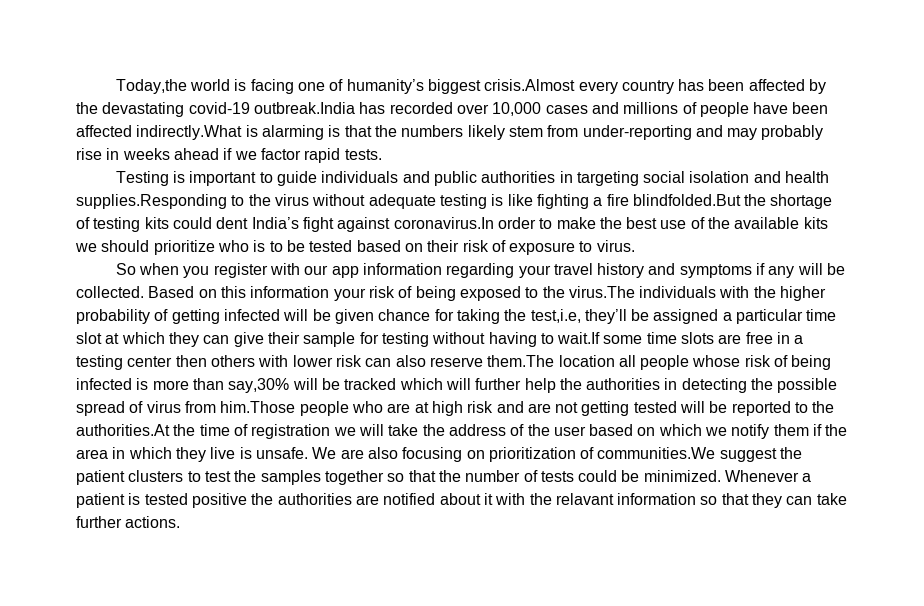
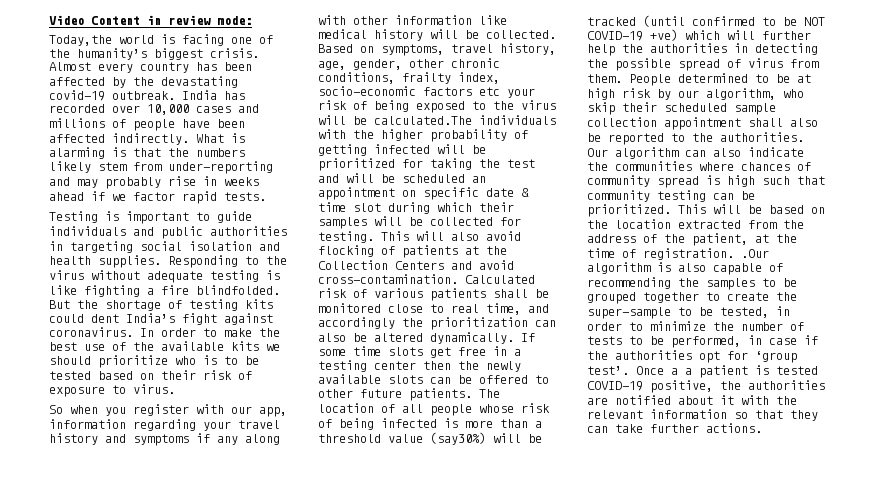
(115, 86) none -> [49,15,252,25] Video Content in review mode: //
(344, 85) none -> [49,49,70,58] the
[484,79,576,91] crisis.Almost -> [210,48,259,58] [49,62,91,71] crisis. Almost
[253,102,355,114] outbreak.India -> [112,90,217,100] outbreak. India
[136,125,243,140] indirectly.What -> [112,133,224,145] indirectly. What
[76,194,227,209] supplies.Responding -> [98,255,238,268] supplies. Responding
[632,194,741,206] blindfolded.But -> [196,285,280,295] [49,300,70,309] blindfolded. But
[393,217,494,229] coronavirus.In -> [49,327,154,337] coronavirus. In
[331,266,359,278] app -> [259,407,287,417] app,
(795, 272) none -> [245,434,280,445] [318,15,507,25] [318,29,423,41] along with other information like medical history
[220,286,330,298] this information -> [381,43,556,56] [318,58,500,70] [318,72,500,84] [318,86,500,96] symptoms, travel history, age, gender, other chronic conditions, frailty index, socio-economic factors etc
[568,286,635,298] virus.The -> [521,100,556,110] [318,115,472,125] virus will be calculated.The
[334,309,431,324] given chance -> [318,158,395,171] prioritized
[530,309,837,324] [76,332,601,347] test,i.e, they’ll be assigned a particular time slot at which they can give their sample for testing without having to wait.If -> [507,159,535,168] [318,173,486,183] [318,187,529,200] [318,202,514,214] [318,216,521,229] [318,231,521,243] [318,245,507,258] [318,260,514,270] [318,274,535,284] [318,288,549,301] [318,303,549,315] [318,317,556,330] [318,332,535,344] test and will be scheduled an appointment on specific date & time slot during which their samples will be collected for testing. This will also avoid flocking of patients at the Collection Centers and avoid cross-contamination. Calculated risk of various patients shall be monitored close to real time, and accordingly the prioritization can also be altered dynamically. If
[718,334,742,344] are -> [430,347,451,358] get
[210,355,615,367] others with lower risk can also reserve them.The location -> [458,361,521,372] [318,374,549,384] [318,388,500,401] [318,403,395,413] the newly available slots can be offered to other future patients. The location of
[228,378,397,393] say,30% will be tracked -> [535,421,542,428] [318,432,542,445] [587,15,825,27] [587,29,678,41] a threshold value (say30%) will be tracked (until confirmed to be NOT COVID-19 +ve)
[220,401,835,416] [76,424,848,439] [76,447,803,462] [76,470,800,485] him.Those people who are at high risk and are not getting tested will be reported to the authorities.At the time of registration we will take the address of the user based on which we notify them if the area in which they live is unsafe. We are also focusing on prioritization of communities.We suggest the patient clusters to test the samples together so that the number of tests could be minimized. Whenever -> [587,73,811,86] [587,88,804,100] [587,102,776,115] [587,117,818,130] [587,132,804,145] [587,147,804,159] [587,161,811,171] [587,175,825,188] [587,190,755,202] [587,204,825,217] [587,219,804,229] [587,233,797,246] [587,248,769,260] [587,262,783,275] [587,277,797,290] [587,292,797,304] [587,306,790,319] [587,321,804,331] [587,335,818,348] [587,350,797,363] [587,366,678,375] them. People determined to be at high risk by our algorithm, who skip their scheduled sample collection appointment shall also be reported to the authorities. Our algorithm can also indicate the communities where chances of community spread is high such that community testing can be prioritized. This will be based on the location extracted from the address of the patient, at the time of registration. .Our algorithm is also capable of recommending the samples to be grouped together to create the super-sample to be tested, in order to minimize the number of tests to be performed, in case if the authorities opt for ‘group test’. Once a
[191,493,247,508] positive -> [587,380,713,393] COVID-19 positive,
[555,493,614,505] relavant -> [587,410,643,419] relevant

